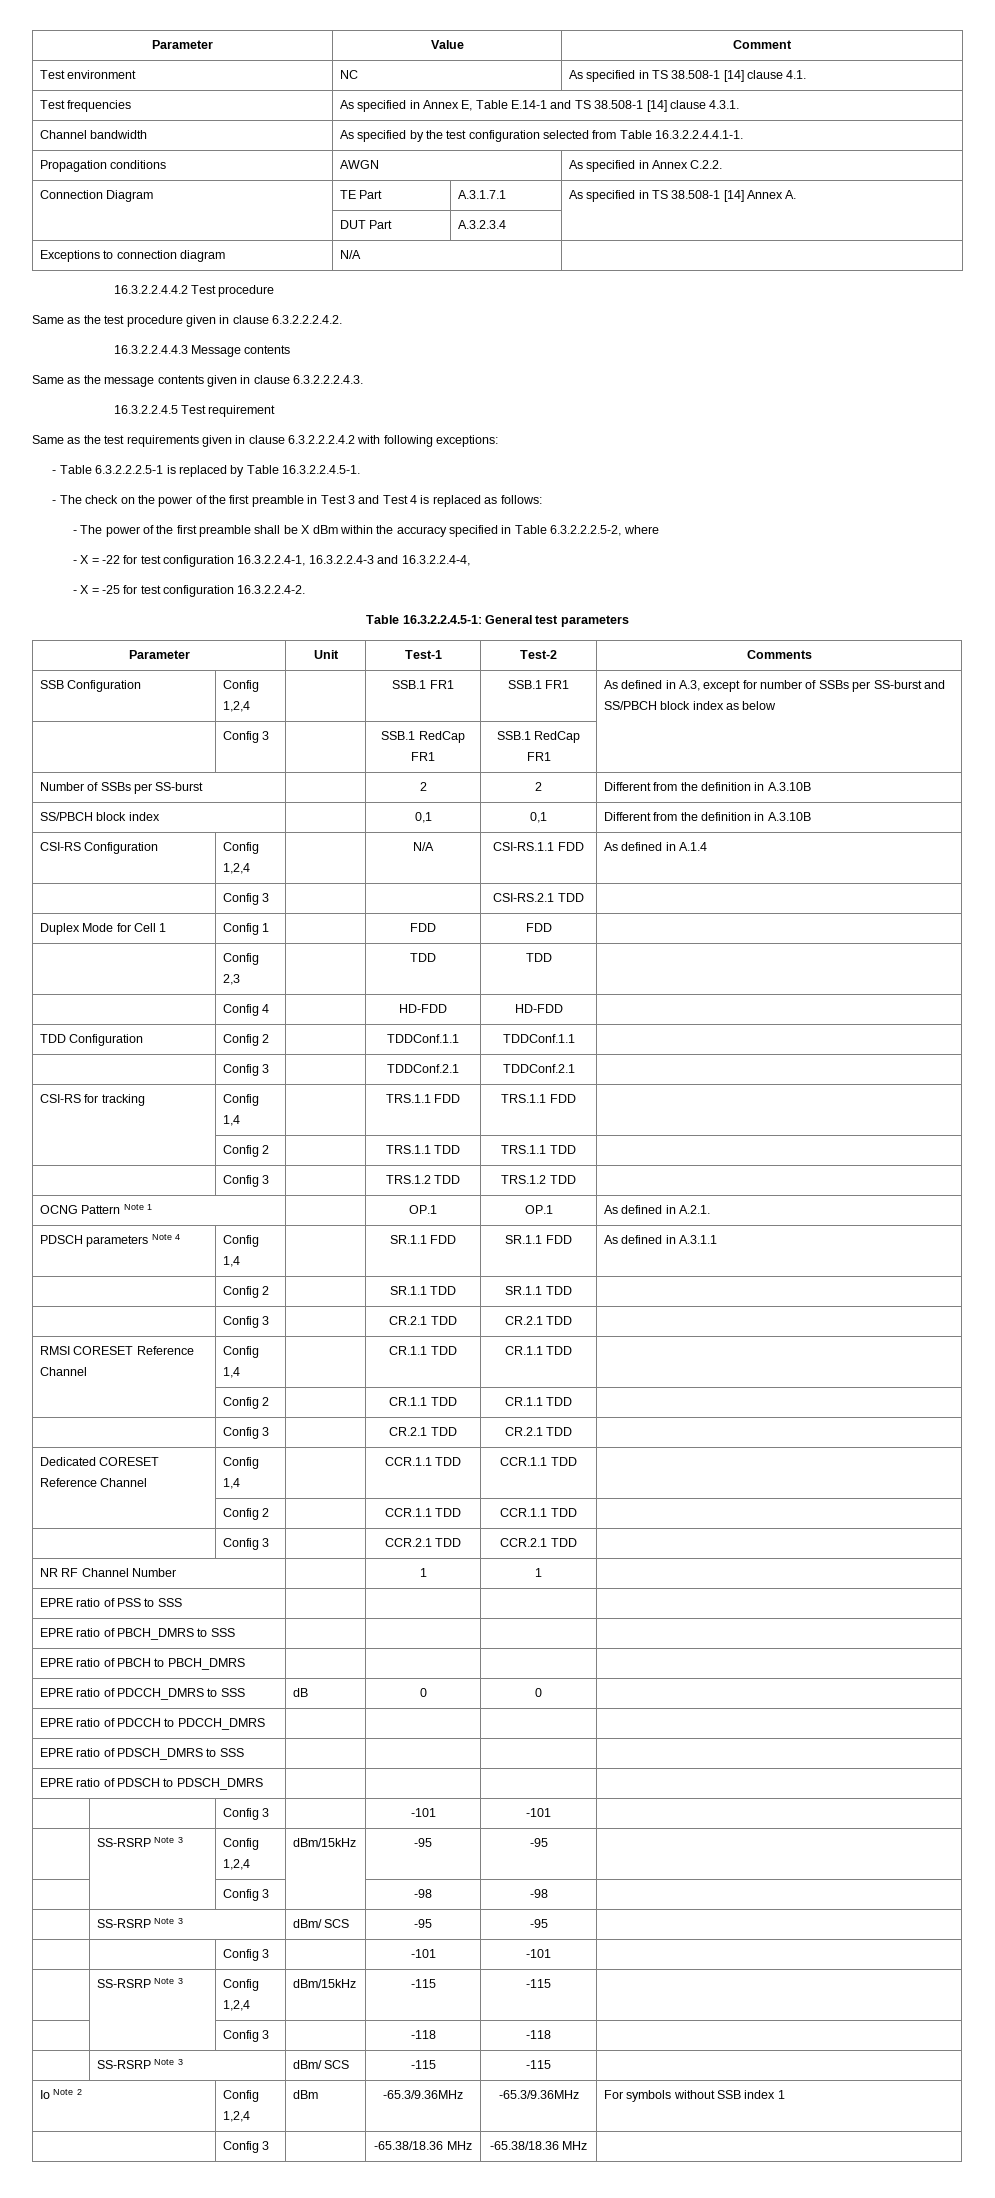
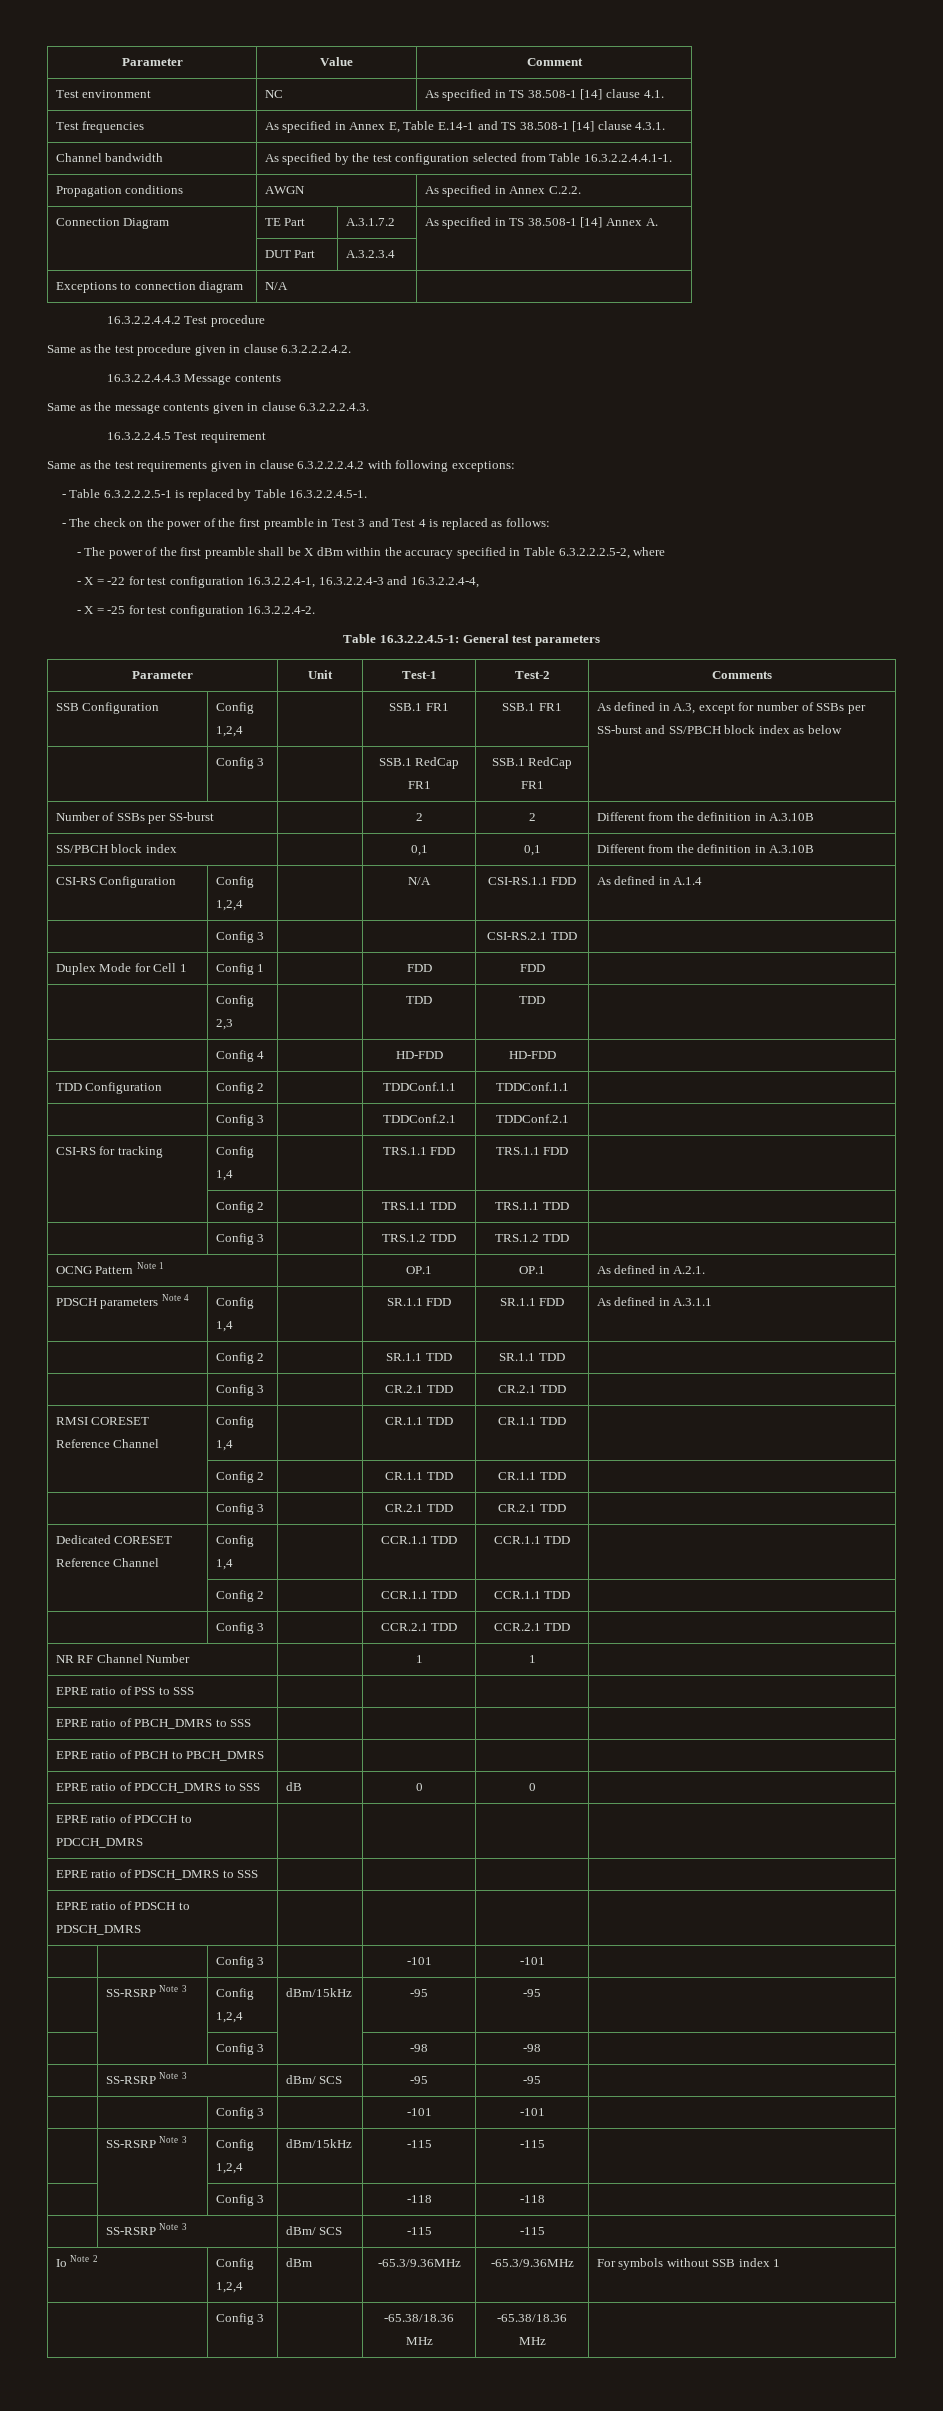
[457,190,506,199] A.3.1.7.1 -> [345,218,395,226] A.3.1.7.2

